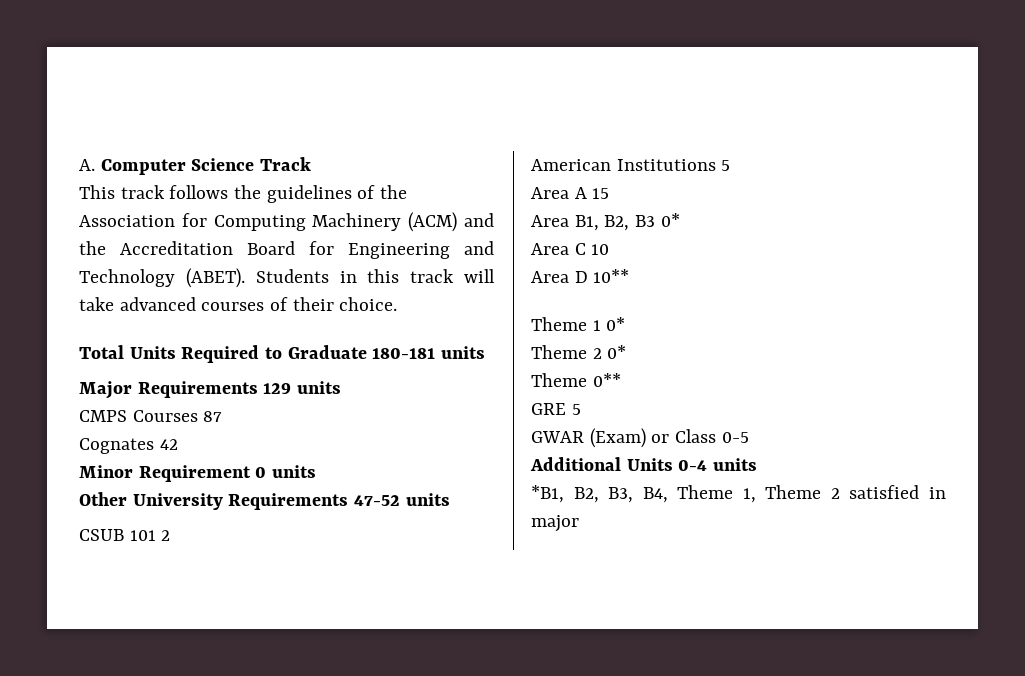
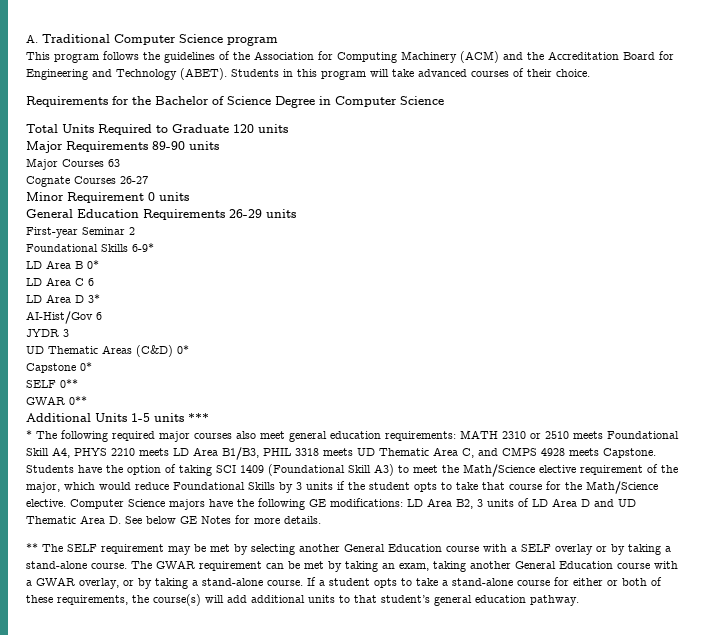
[100,157,312,175] Computer Science Track -> [42,34,278,46] Traditional Computer Science program
[120,185,165,199] track -> [54,53,99,63] program
[410,269,455,283] track -> [321,70,366,80] program
(398, 304) none -> [26,96,444,108] // Requirements for the Bachelor of Science Degree in Computer Science
[372,348,436,359] 180-181 -> [233,124,254,133] 120
[263,381,342,394] [79,410,223,422] [79,438,178,454] 129 units // CMPS Courses 87 // Cognates 42 -> [152,141,219,150] [26,158,120,170] [26,176,148,187] 89-90 units // Major Courses 63 // Cognate Courses 26-27
[79,492,450,510] [79,529,156,541] Other University Requirements 47-52 units // CSUB 101 -> [26,209,296,220] [26,227,125,238] General Education Requirements 26-29 units // First-year Seminar
[531,159,731,171] [531,187,610,199] [531,213,680,231] American Institutions 5 // Area A 15 // Area B1, B2, B3 0* // -> [26,243,154,252] [26,260,99,269] [26,278,42,286] Foundational Skills 6-9* // LD Area B 0* // LD
[591,244,610,255] [531,269,630,283] [531,317,626,331] [531,345,627,359] [531,373,621,387] [531,403,581,415] [531,428,749,448] 10 // Area D 10** // Theme 1 0* // Theme 2 0* // Theme 0** // GRE 5 // GWAR (Exam) or Class 0-5 -> [88,278,94,286] [26,294,100,303] [26,311,102,324] [26,329,69,337] [26,345,189,357] [26,362,92,373] [26,379,78,388] [26,396,87,405] 6 // LD Area D 3* // AI-Hist/Gov 6 // JYDR 3 // UD Thematic Areas (C&D) 0* // Capstone 0* // SELF 0** // GWAR 0**
[678,458,758,471] [531,485,946,503] [531,515,579,532] 0-4 units // *B1, B2, B3, B4, Theme 1, Theme 2 satisfied in major -> [131,413,209,422] [26,430,679,442] [26,447,656,460] [26,464,678,477] [26,481,658,494] [26,498,636,510] [26,515,321,524] [26,543,671,555] [26,560,678,572] [26,577,662,589] [26,594,579,606] 1-5 units *** // * The following required major courses also meet general education requirements: MATH 2310 or 2510 meets Foundational Skill A4, PHYS 2210 meets LD Area B1/B3, PHIL 3318 meets UD Thematic Area C, and CMPS 4928 meets Capstone. Students have the option of taking SCI 1409 (Foundational Skill A3) to meet the Math/Science elective requirement of the major, which would reduce Foundational Skills by 3 units if the student opts to take that course for the Math/Science elective. Computer Science majors have the following GE modifications: LD Area B2, 3 units of LD Area D and UD Thematic Area D. See below GE Notes for more details. // ** The SELF requirement may be met by selecting another General Education course with a SELF overlay or by taking a stand-alone course. The GWAR requirement can be met by taking an exam, taking another General Education course with a GWAR overlay, or by taking a stand-alone course. If a student opts to take a stand-alone course for either or both of these requirements, the course(s) will add additional units to that student’s general education pathway.

